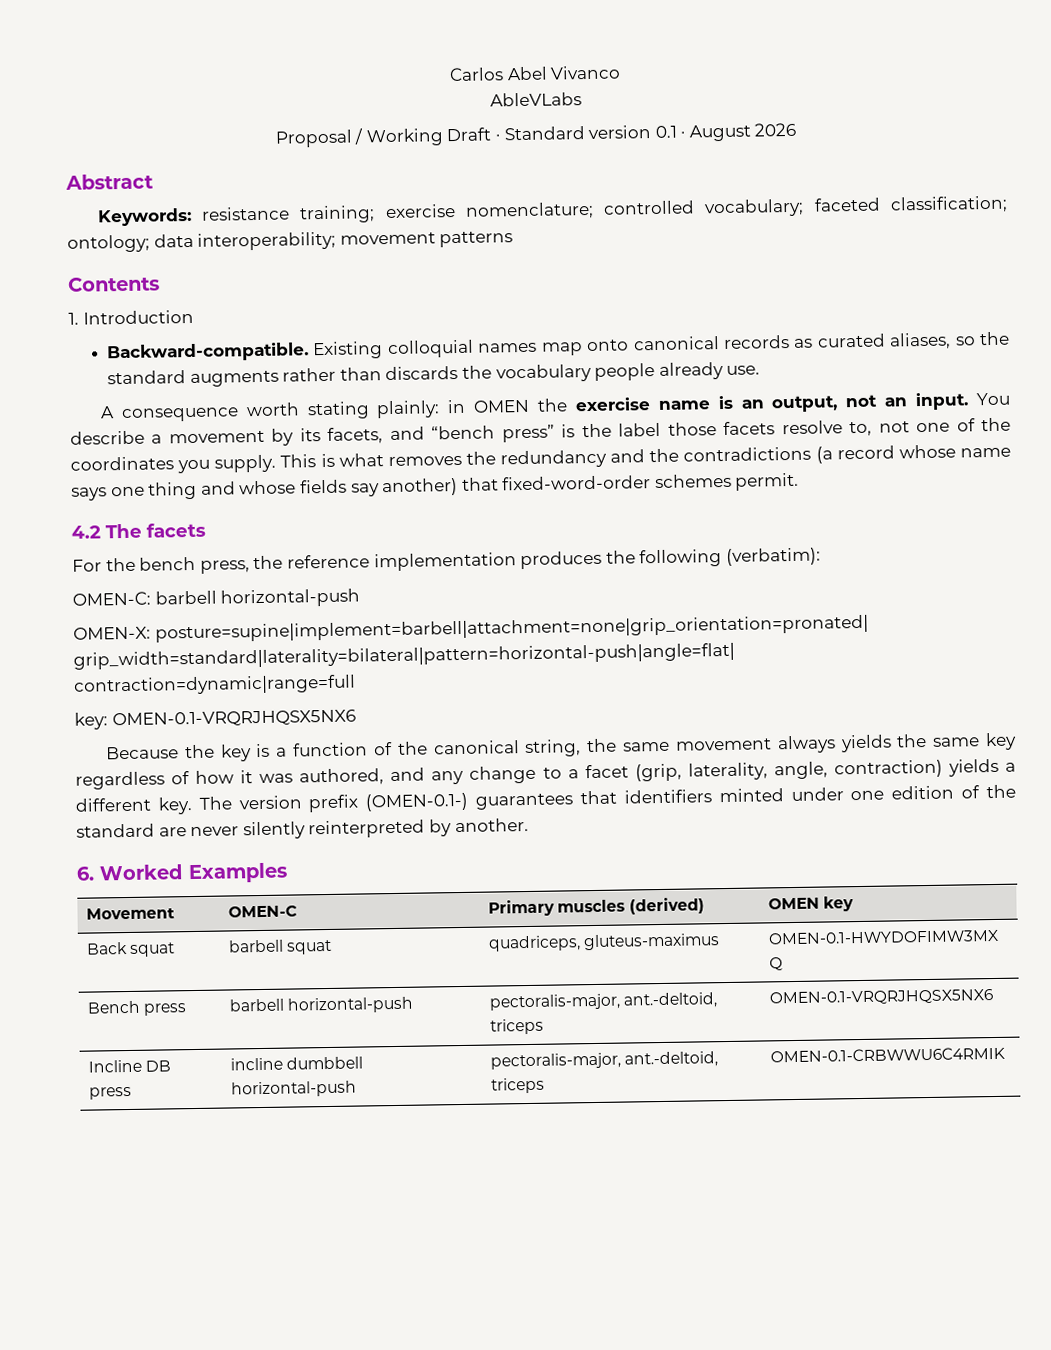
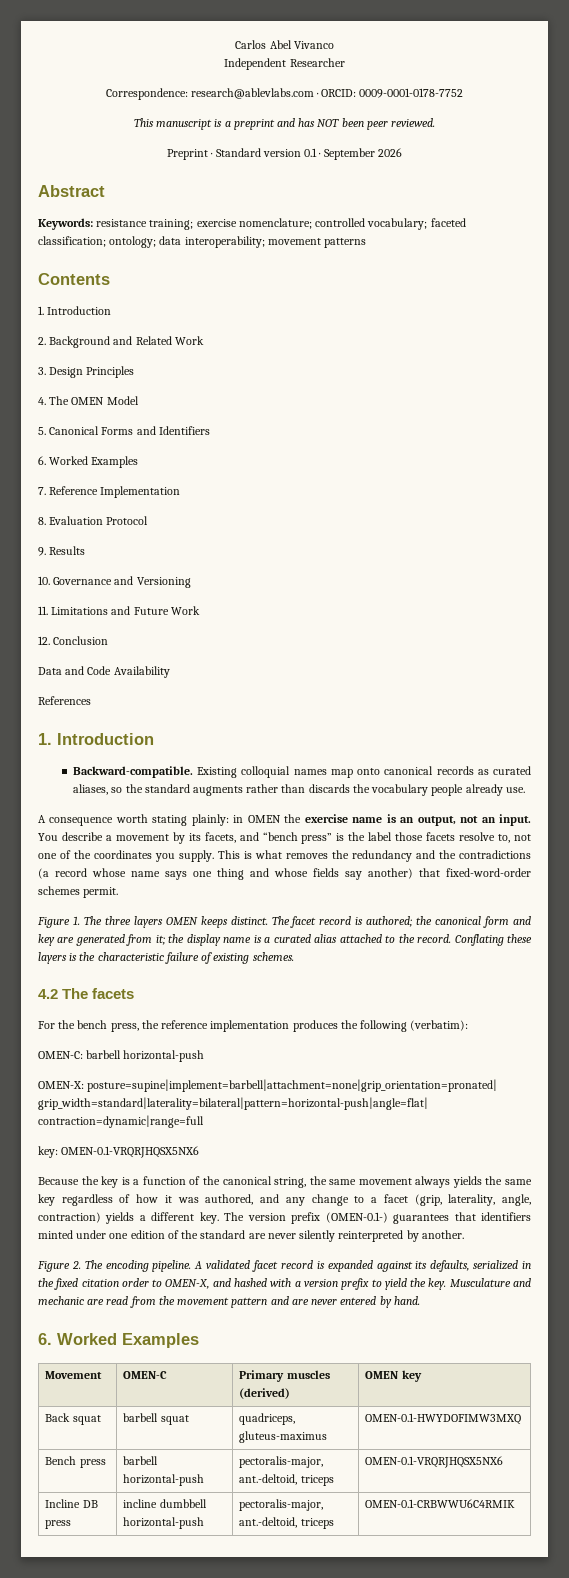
[489,92,582,107] [274,127,492,148] AbleVLabs // Proposal / Working Draft -> [224,58,345,70] [105,88,464,100] [133,118,436,130] [167,149,209,160] Independent Researcher // Correspondence: research@ablevlabs.com · ORCID: 0009-0001-0178-7752 // This manuscript is a preprint and has NOT been peer reviewed. // Preprint
[688,124,752,142] August -> [323,148,375,160] September
(194, 317) none -> [38,336,204,348] [38,366,135,378] [38,396,139,405] [38,426,210,435] [38,456,139,468] [38,486,181,498] [38,516,149,525] [38,546,86,556] [38,576,191,588] [38,606,200,615] [38,636,109,645] [38,666,170,678] [38,696,91,705] [38,733,154,745] // 2. Background and Related Work // 3. Design Principles // 4. The OMEN Model // 5. Canonical Forms and Identifiers // 6. Worked Examples // 7. Reference Implementation // 8. Evaluation Protocol // 9. Results // 10. Governance and Versioning // 11. Limitations and Future Work // 12. Conclusion // Data and Code Availability // References // 1. Introduction
(800, 481) none -> [37,916,531,928] [38,934,532,946] [38,952,294,964] // Figure 1. The three layers OMEN keeps distinct. The facet record is authored; the canonical form and key are generated from it; the display name is a curated alias attached to the record. Conflating these layers is the characteristic failure of existing schemes.
(529, 825) none -> [37,1260,531,1272] [38,1278,532,1290] [38,1296,420,1308] // Figure 2. The encoding pipeline. A validated facet record is expanded against its defaults, serialized in the fixed citation order to OMEN-X, and hashed with a version prefix to yield the key. Musculature and mechanic are read from the movement pattern and are never entered by hand.

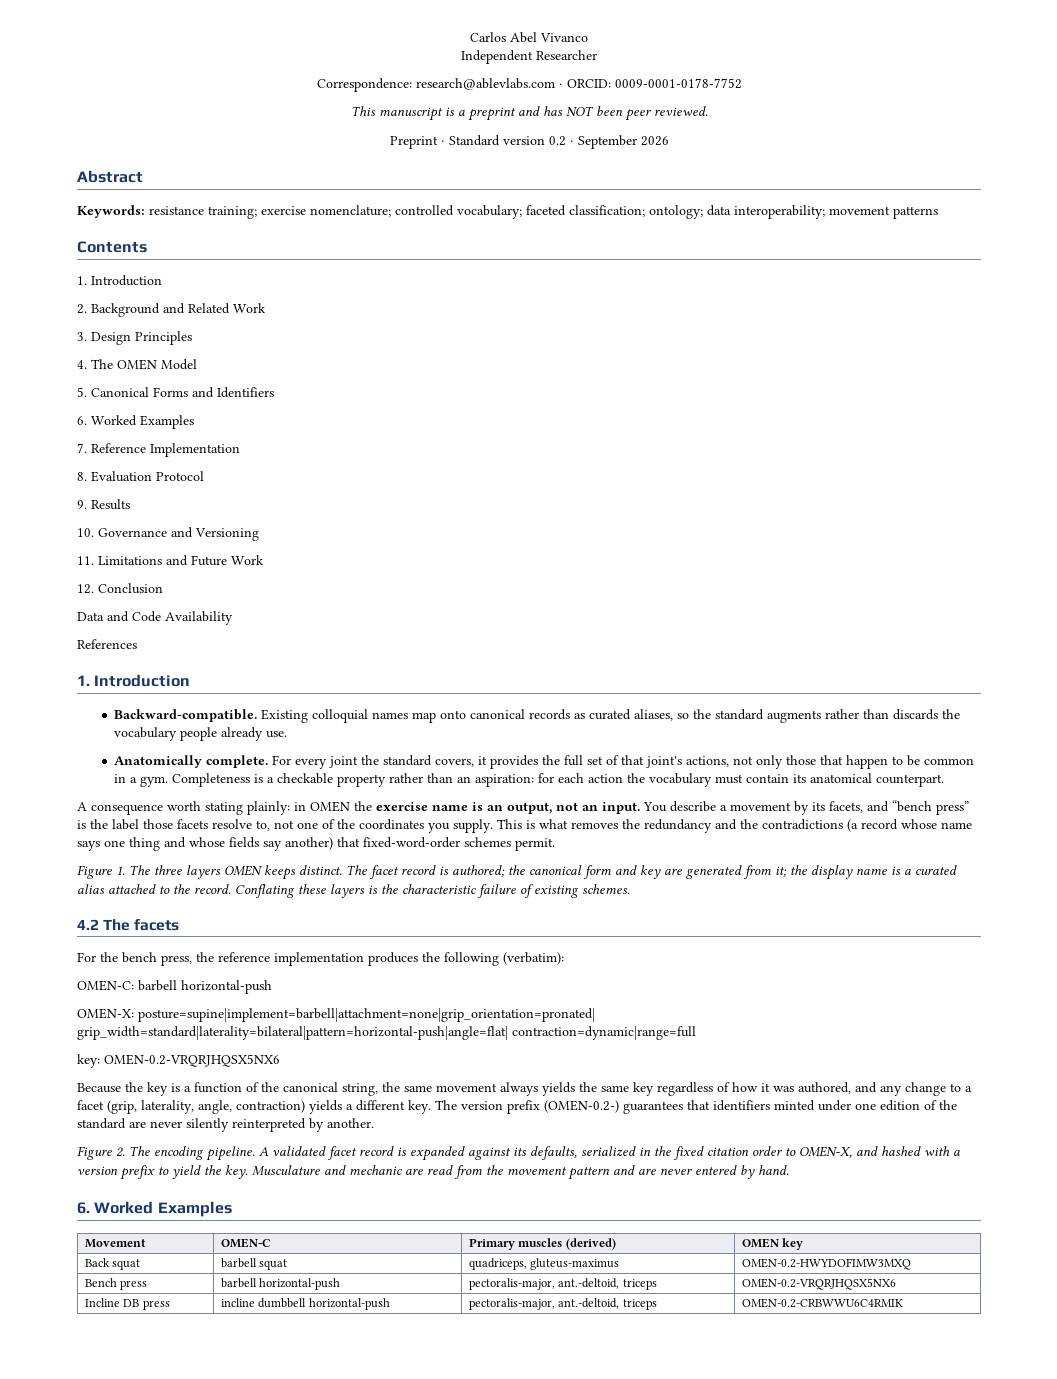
[304,148,318,157] 0.1 -> [548,136,566,146] 0.2
(525, 790) none -> [114,755,975,769] [114,773,945,787] // Anatomically complete. For every joint the standard covers, it provides the full set of that joint's actions, not only those that happen to be common in a gym. Completeness is a checkable property rather than an aspiration: for each action the vocabulary must contain its anatomical counterpart.
[61,1146,200,1158] OMEN-0.1-VRQRJHQSX5NX6 -> [104,1054,280,1067] OMEN-0.2-VRQRJHQSX5NX6
[325,1212,388,1223] (OMEN-0.1-) -> [544,1100,619,1113] (OMEN-0.2-)
[365,1413,522,1425] OMEN-0.1-HWYDOFIMW3MXQ -> [741,1258,911,1270] OMEN-0.2-HWYDOFIMW3MXQ
[365,1456,504,1468] OMEN-0.1-VRQRJHQSX5NX6 -> [741,1278,896,1290] OMEN-0.2-VRQRJHQSX5NX6
[365,1499,516,1508] OMEN-0.1-CRBWWU6C4RMIK -> [741,1298,903,1308] OMEN-0.2-CRBWWU6C4RMIK

